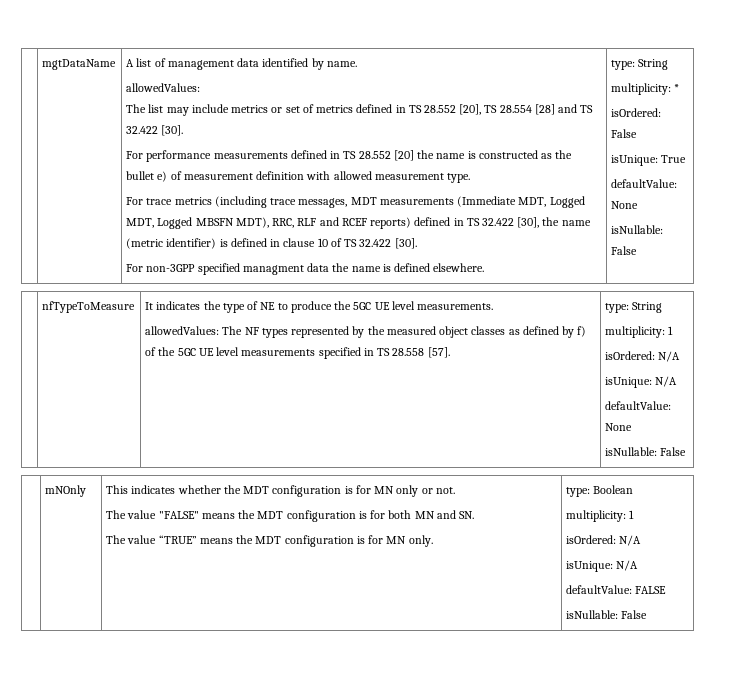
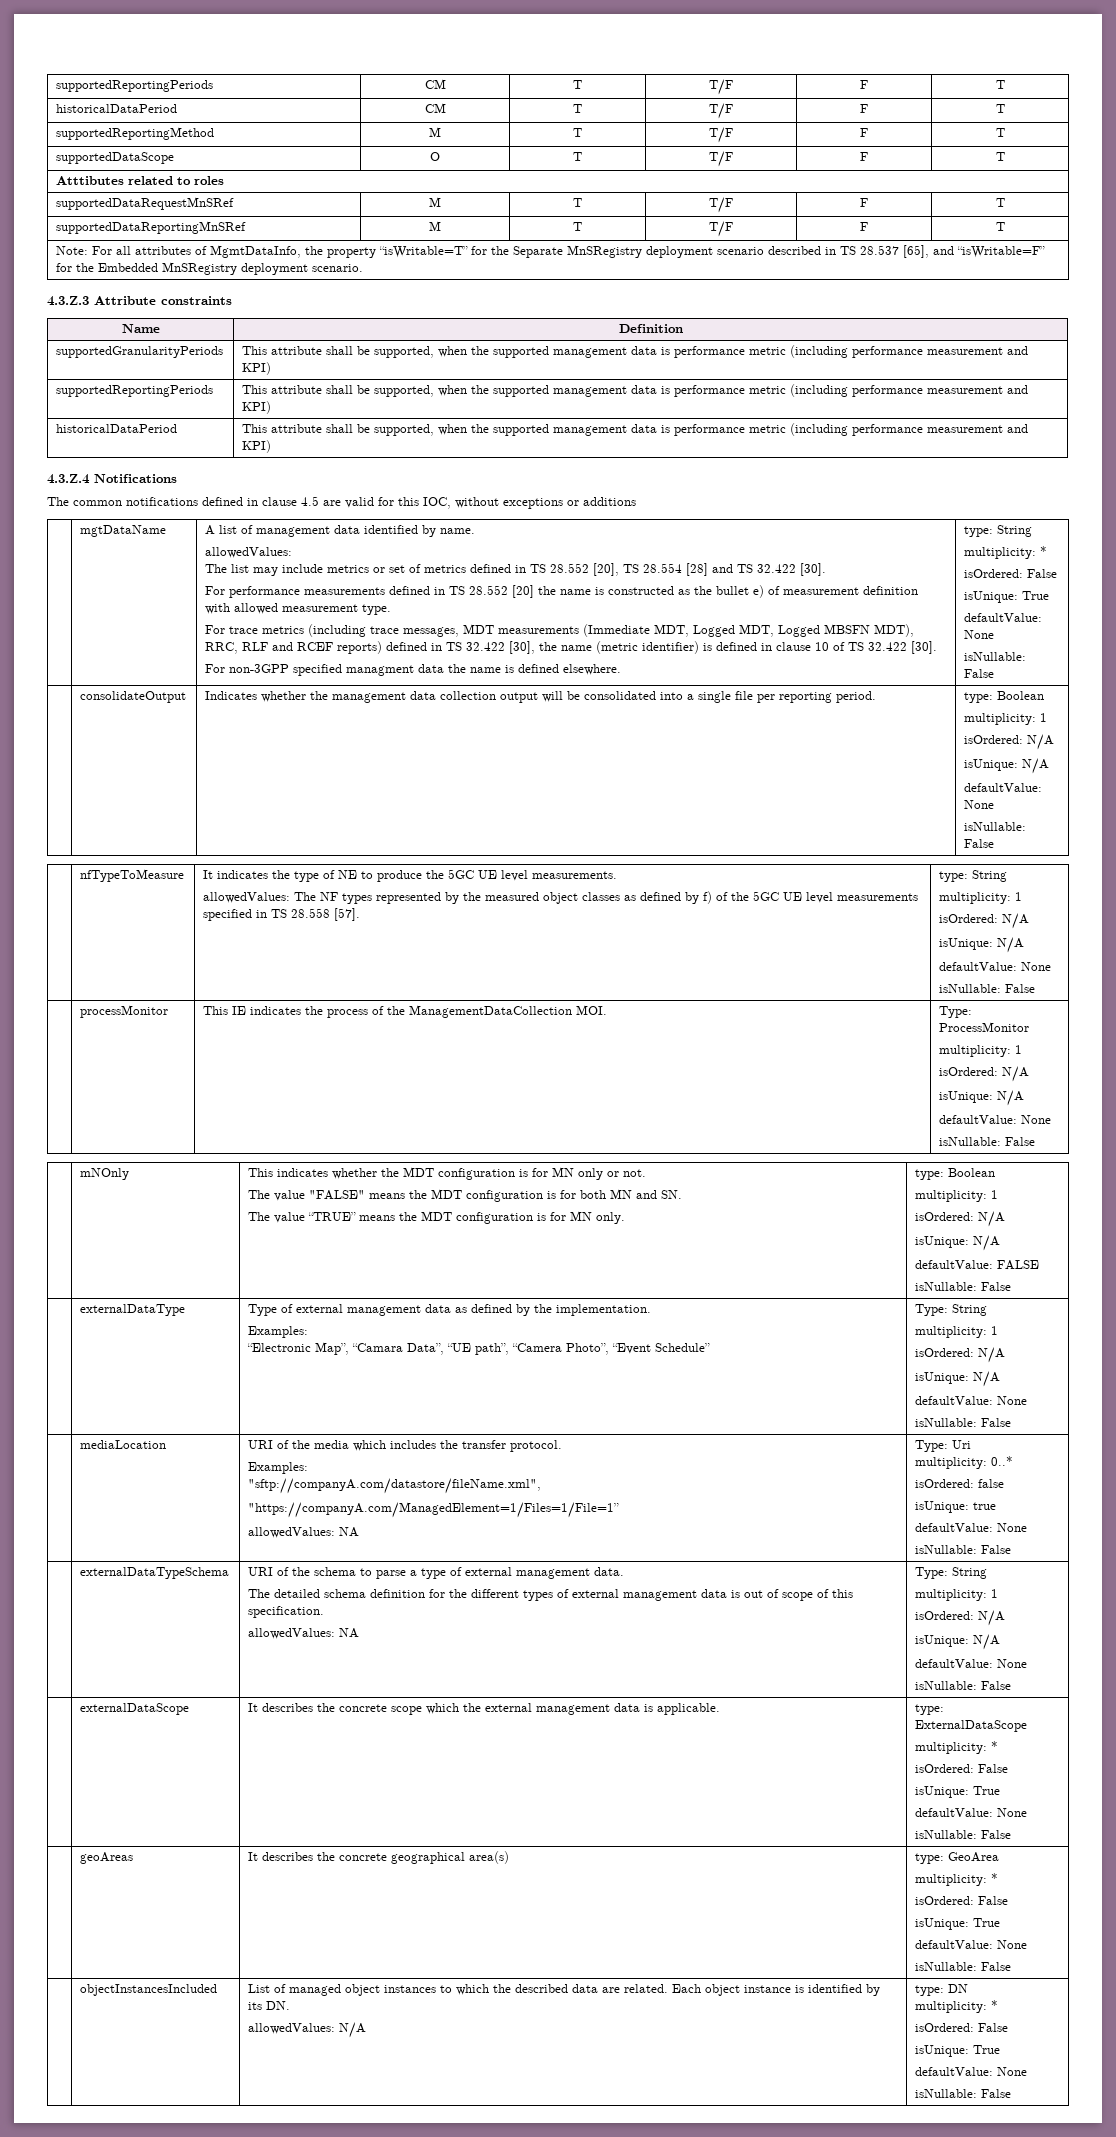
(42, 64) none -> [56,80,214,92] [424,79,446,89] [573,80,582,89] [709,79,733,95] [860,80,868,89] [995,80,1005,89] [56,104,178,113] [424,103,446,113] [573,104,582,113] [709,103,733,119] [860,104,868,113] [995,104,1005,113] [56,127,215,140] [429,127,441,137] [573,128,582,137] [709,127,733,143] [860,128,868,137] [995,128,1005,137] [56,152,175,164] [430,152,440,161] [573,152,582,161] [709,151,733,167] [860,152,868,161] [995,152,1005,161] [56,176,225,185] [56,197,235,210] [429,197,441,207] [573,198,582,207] [709,197,733,213] [860,198,868,207] [995,198,1005,207] [56,221,247,234] [429,221,441,231] [573,222,582,231] [709,221,733,237] [860,222,868,231] [995,222,1005,231] [56,245,1046,258] [56,262,364,275] [47,296,232,306] [121,324,160,333] [618,324,683,333] [56,346,224,358] [242,345,1029,358] [242,362,272,375] [56,385,214,397] [242,384,1029,397] [242,401,272,414] [56,424,178,433] [242,423,1029,436] [242,440,272,453] [47,474,177,484] [47,496,636,509] supportedReportingPeriods | CM | T | T/F | F | T // historicalDataPeriod | CM | T | T/F | F | T // supportedReportingMethod | M | T | T/F | F | T // supportedDataScope | O | T | T/F | F | T // Atttibutes related to roles // supportedDataRequestMnSRef | M | T | T/F | F | T // supportedDataReportingMnSRef | M | T | T/F | F | T // Note: For all attributes of MgmtDataInfo, the property “isWritable=T” for the Separate MnSRegistry deployment scenario described in TS 28.537 [65], and “isWritable=F” for the Embedded MnSRegistry deployment scenario. // 4.3.Z.3 Attribute constraints // Name | Definition // supportedGranularityPeriods | This attribute shall be supported, when the supported management data is performance metric (including performance measurement and KPI) // supportedReportingPeriods | This attribute shall be supported, when the supported management data is performance metric (including performance measurement and KPI) // historicalDataPeriod | This attribute shall be supported, when the supported management data is performance metric (including performance measurement and KPI) // 4.3.Z.4 Notifications // The common notifications defined in clause 4.5 are valid for this IOC, without exceptions or additions //
(638, 250) none -> [80,691,187,703] [205,691,877,703] [964,691,1045,703] [964,713,1048,725] [964,734,1055,750] [964,758,1050,774] [964,783,1043,792] [964,800,995,809] [964,822,1027,831] [964,839,995,848] // | consolidateOutput | Indicates whether the management data collection output will be consolidated into a single file per reporting period. | type: Boolean // multiplicity: 1 // isOrdered: N/A // isUnique: N/A // defaultValue: None // isNullable: False
(687, 451) none -> [80,1005,169,1018] [203,1005,608,1018] [939,1006,973,1018] [939,1022,1030,1032] [939,1045,1023,1057] [939,1066,1030,1082] [939,1090,1025,1106] [939,1115,1052,1124] [939,1137,1036,1146] // | processMonitor | This IE indicates the process of the ManagementDataCollection MOI. | Type: ProcessMonitor // multiplicity: 1 // isOrdered: N/A // isUnique: N/A // defaultValue: None // isNullable: False
(648, 614) none -> [80,1304,186,1316] [248,1304,652,1316] [248,1326,309,1338] [247,1342,711,1355] [915,1304,988,1316] [915,1326,999,1338] [915,1347,1006,1363] [915,1371,1001,1387] [915,1396,1028,1405] [915,1418,1012,1427] [80,1440,167,1449] [248,1440,563,1452] [248,1462,309,1474] [248,1478,542,1494] [248,1502,620,1518] [248,1527,360,1538] [915,1440,972,1452] [915,1456,1014,1469] [915,1479,1005,1488] [915,1501,997,1513] [915,1523,1028,1532] [915,1545,1012,1554] [80,1567,230,1579] [248,1567,625,1579] [248,1589,854,1601] [248,1606,325,1618] [248,1628,360,1639] [915,1567,988,1579] [915,1589,999,1601] [915,1610,1006,1626] [915,1634,1001,1650] [915,1659,1028,1668] [915,1681,1012,1690] [80,1703,190,1715] [248,1703,721,1715] [915,1704,945,1715] [915,1720,1028,1732] [915,1741,999,1754] [915,1764,1009,1773] [915,1786,1001,1798] [915,1808,1028,1817] [915,1830,1012,1839] [80,1852,134,1864] [248,1851,510,1864] [915,1852,1000,1864] [915,1873,999,1886] [915,1896,1009,1905] [915,1918,1001,1930] [915,1940,1028,1949] [915,1962,1012,1971] [80,1984,218,1996] [248,1984,881,1996] [248,2001,291,2010] [248,2022,367,2038] [915,1984,969,1996] [915,2000,999,2013] [915,2023,1009,2032] [915,2045,1001,2057] [915,2067,1028,2076] [915,2089,1012,2098] // | externalDataType | Type of external management data as defined by the implementation. // Examples: // “Electronic Map”, “Camara Data”, “UE path”, “Camera Photo”, “Event Schedule” | Type: String // multiplicity: 1 // isOrdered: N/A // isUnique: N/A // defaultValue: None // isNullable: False // | mediaLocation | URI of the media which includes the transfer protocol. // Examples: // "sftp://companyA.com/datastore/fileName.xml", // "https://companyA.com/ManagedElement=1/Files=1/File=1” // allowedValues: NA | Type: Uri // multiplicity: 0..* // isOrdered: false // isUnique: true // defaultValue: None // isNullable: False // | externalDataTypeSchema | URI of the schema to parse a type of external management data. // The detailed schema definition for the different types of external management data is out of scope of this specification. // allowedValues: NA | Type: String // multiplicity: 1 // isOrdered: N/A // isUnique: N/A // defaultValue: None // isNullable: False // | externalDataScope | It describes the concrete scope which the external management data is applicable. | type: ExternalDataScope // multiplicity: * // isOrdered: False // isUnique: True // defaultValue: None // isNullable: False // | geoAreas | It describes the concrete geographical area(s) | type: GeoArea // multiplicity: * // isOrdered: False // isUnique: True // defaultValue: None // isNullable: False // | objectInstancesIncluded | List of managed object instances to which the described data are related. Each object instance is identified by its DN. // allowedValues: N/A | type: DN // multiplicity: * // isOrdered: False // isUnique: True // defaultValue: None // isNullable: False

